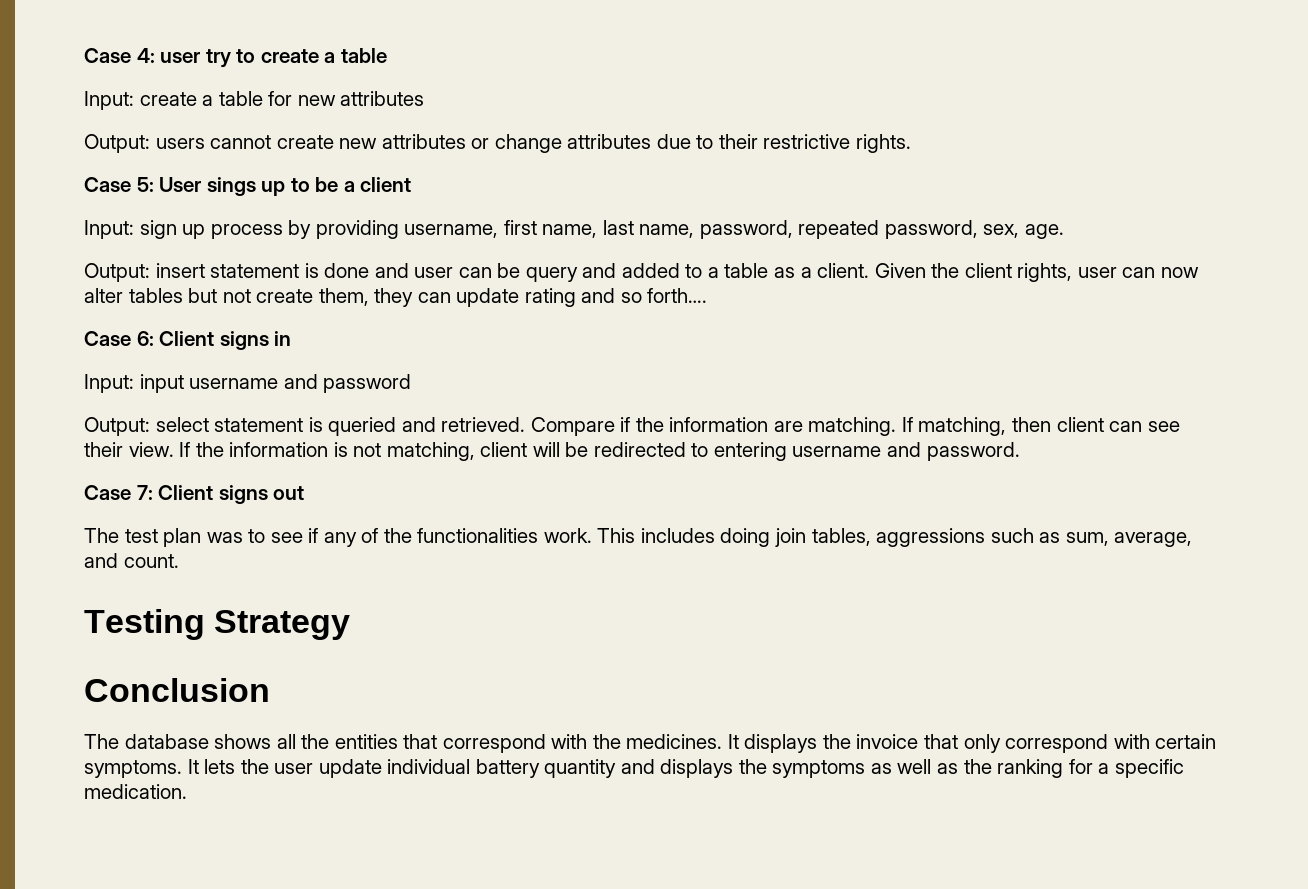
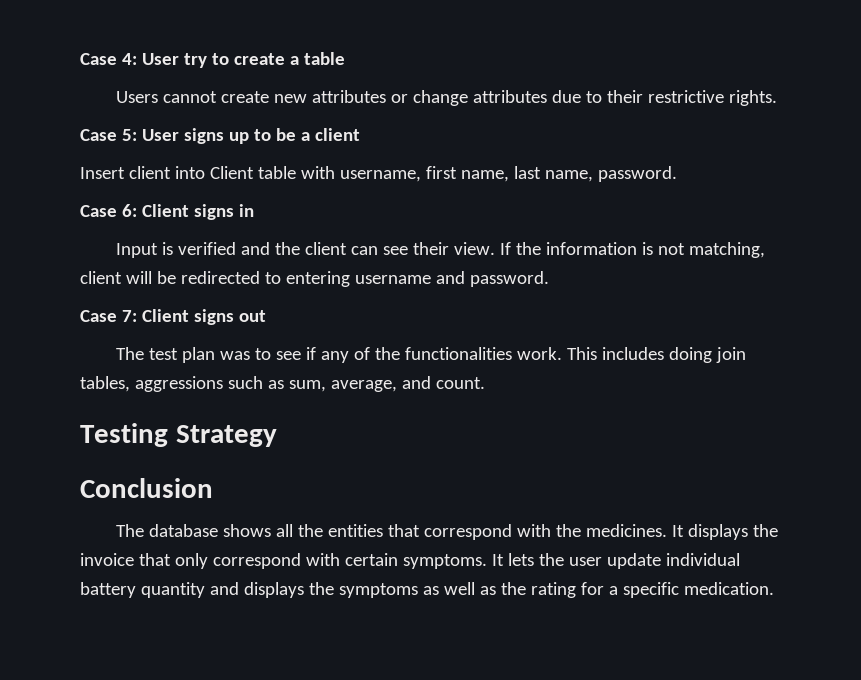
[160,52,201,63] user -> [141,53,179,65] User
[84,91,425,110] [84,134,205,153] Input: create a table for new attributes // Output: users -> [116,91,159,103] Users
[206,177,256,196] sings -> [183,128,224,144] signs
[84,220,399,239] Input: sign up process by providing -> [80,166,335,179] Insert client into Client table with
[699,220,1065,239] [84,263,1199,282] [84,288,708,307] password, repeated password, sex, age. // Output: insert statement is done and user can be query and added to a table as a client. Given the client rights, user can now alter tables but not create them, they can update rating and so forth…. -> [597,166,677,182] password.
[84,374,412,393] [84,417,1052,436] Input: input username and password // Output: select statement is queried and retrieved. Compare if the information are matching. If matching, then -> [116,242,301,258] Input is verified and the
[997,759,1064,778] ranking -> [530,582,576,598] rating

